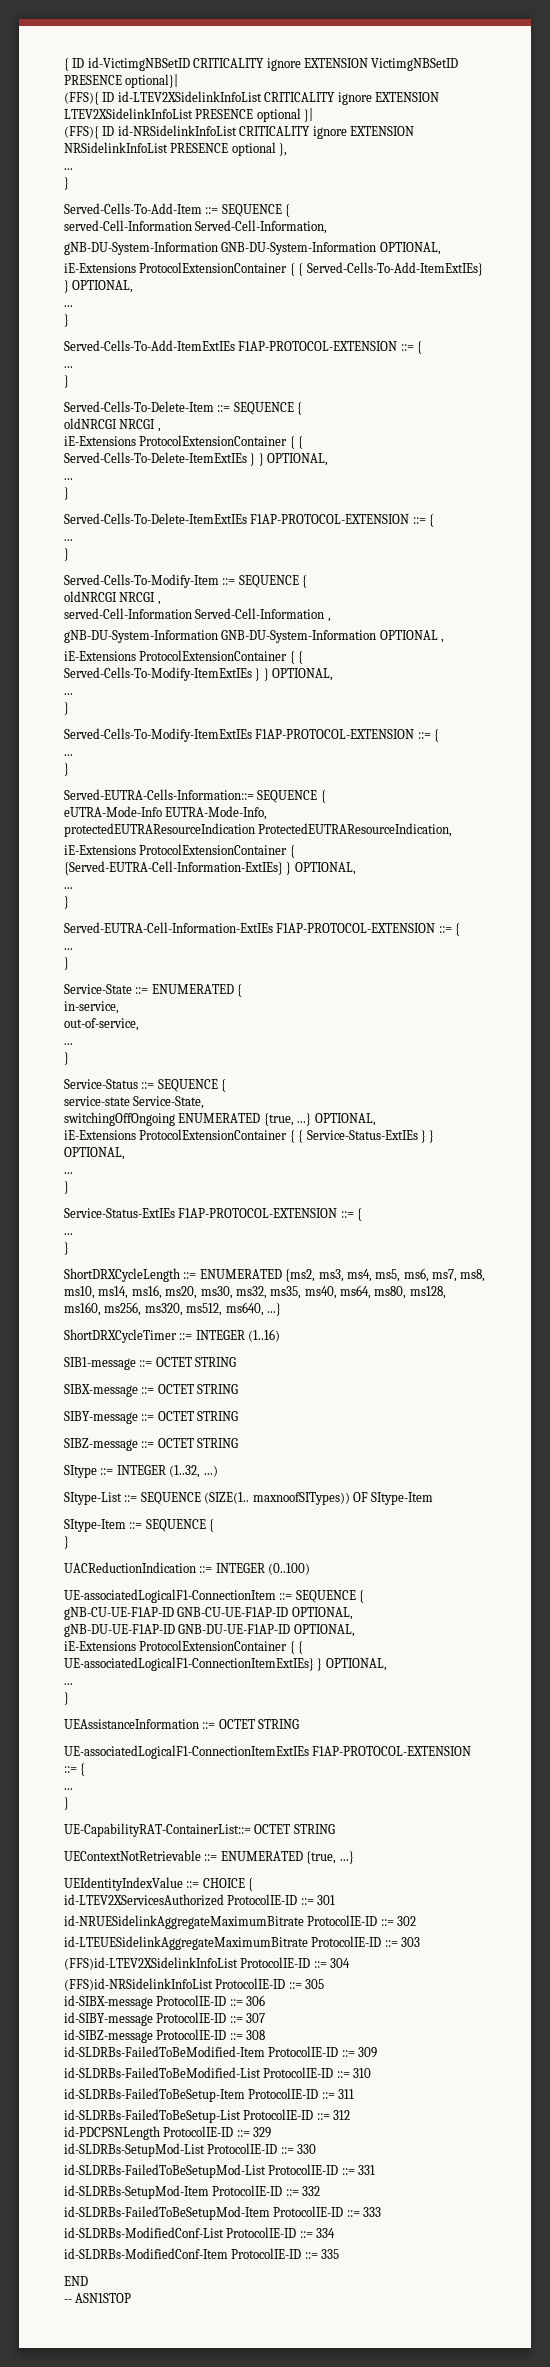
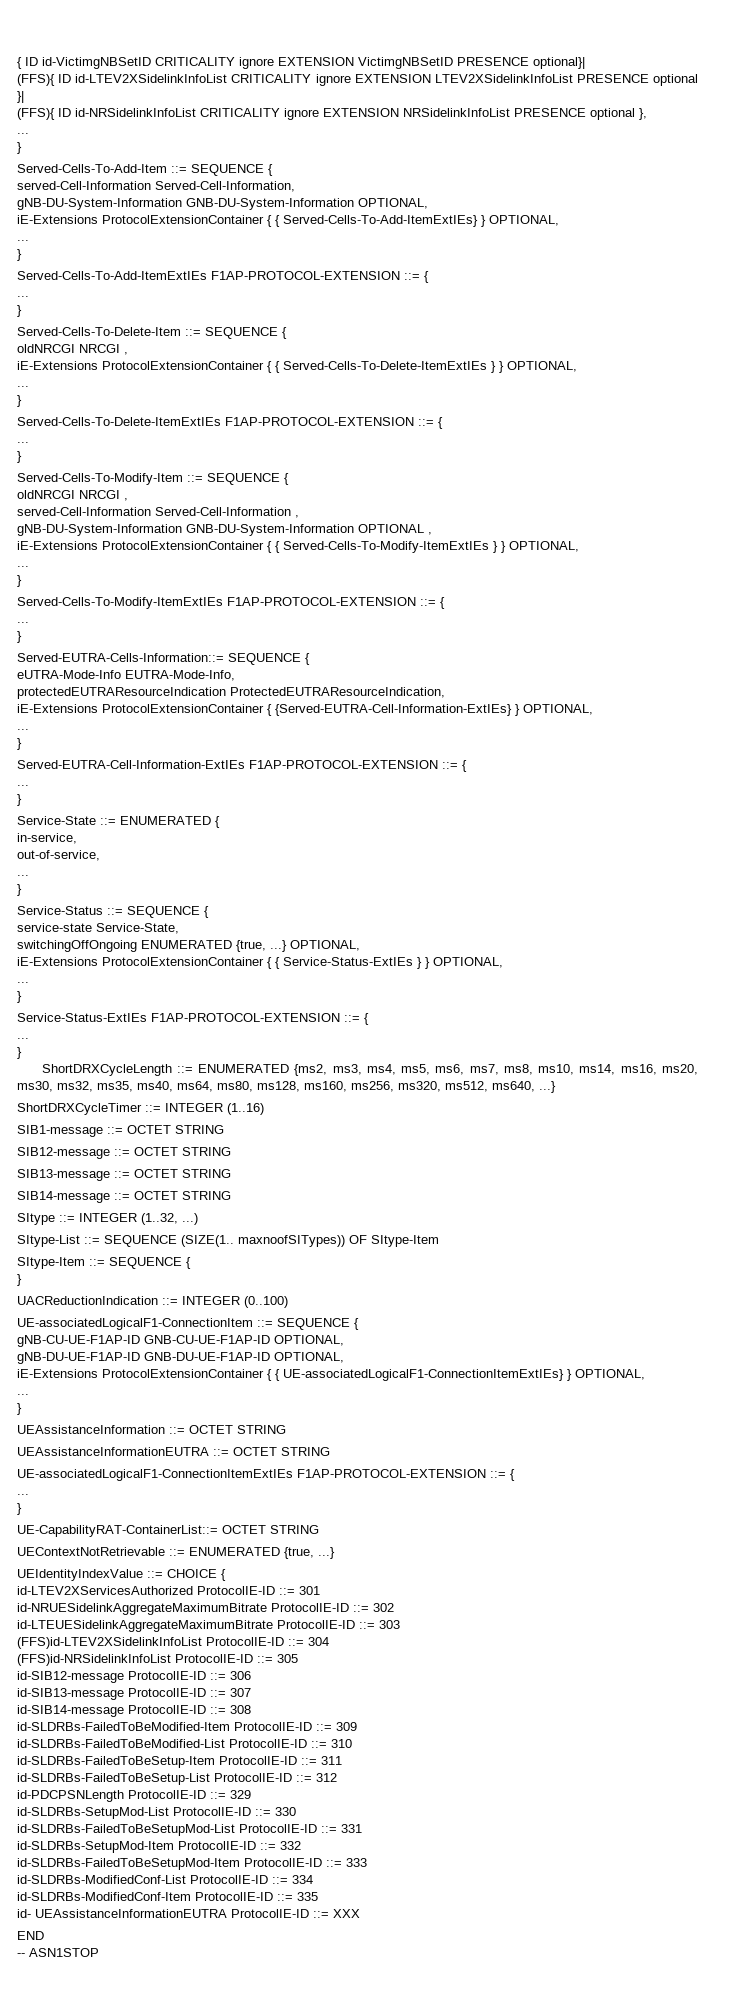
[64,1384,239,1397] [64,1411,239,1424] [64,1438,138,1451] SIBX-message ::= OCTET STRING // SIBY-message ::= OCTET STRING // SIBZ-message -> [17,1147,231,1159] [17,1169,231,1181] [17,1191,110,1203] SIB12-message ::= OCTET STRING // SIB13-message ::= OCTET STRING // SIB14-message
(300, 1724) none -> [17,1447,330,1456] // UEAssistanceInformationEUTRA ::= OCTET STRING
[64,1995,153,2009] id-SIBX-message -> [17,1671,124,1683] id-SIB12-message
[64,2012,153,2026] id-SIBY-message -> [17,1688,124,1700] id-SIB13-message
[64,2029,153,2043] id-SIBZ-message -> [17,1705,124,1717] id-SIB14-message
(340, 2254) none -> [17,1909,360,1918] // id- UEAssistanceInformationEUTRA ProtocolIE-ID ::= XXX

